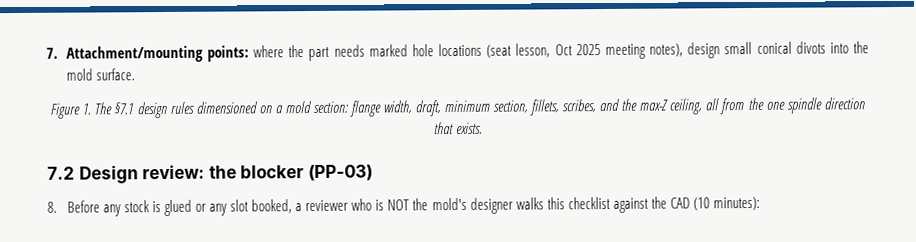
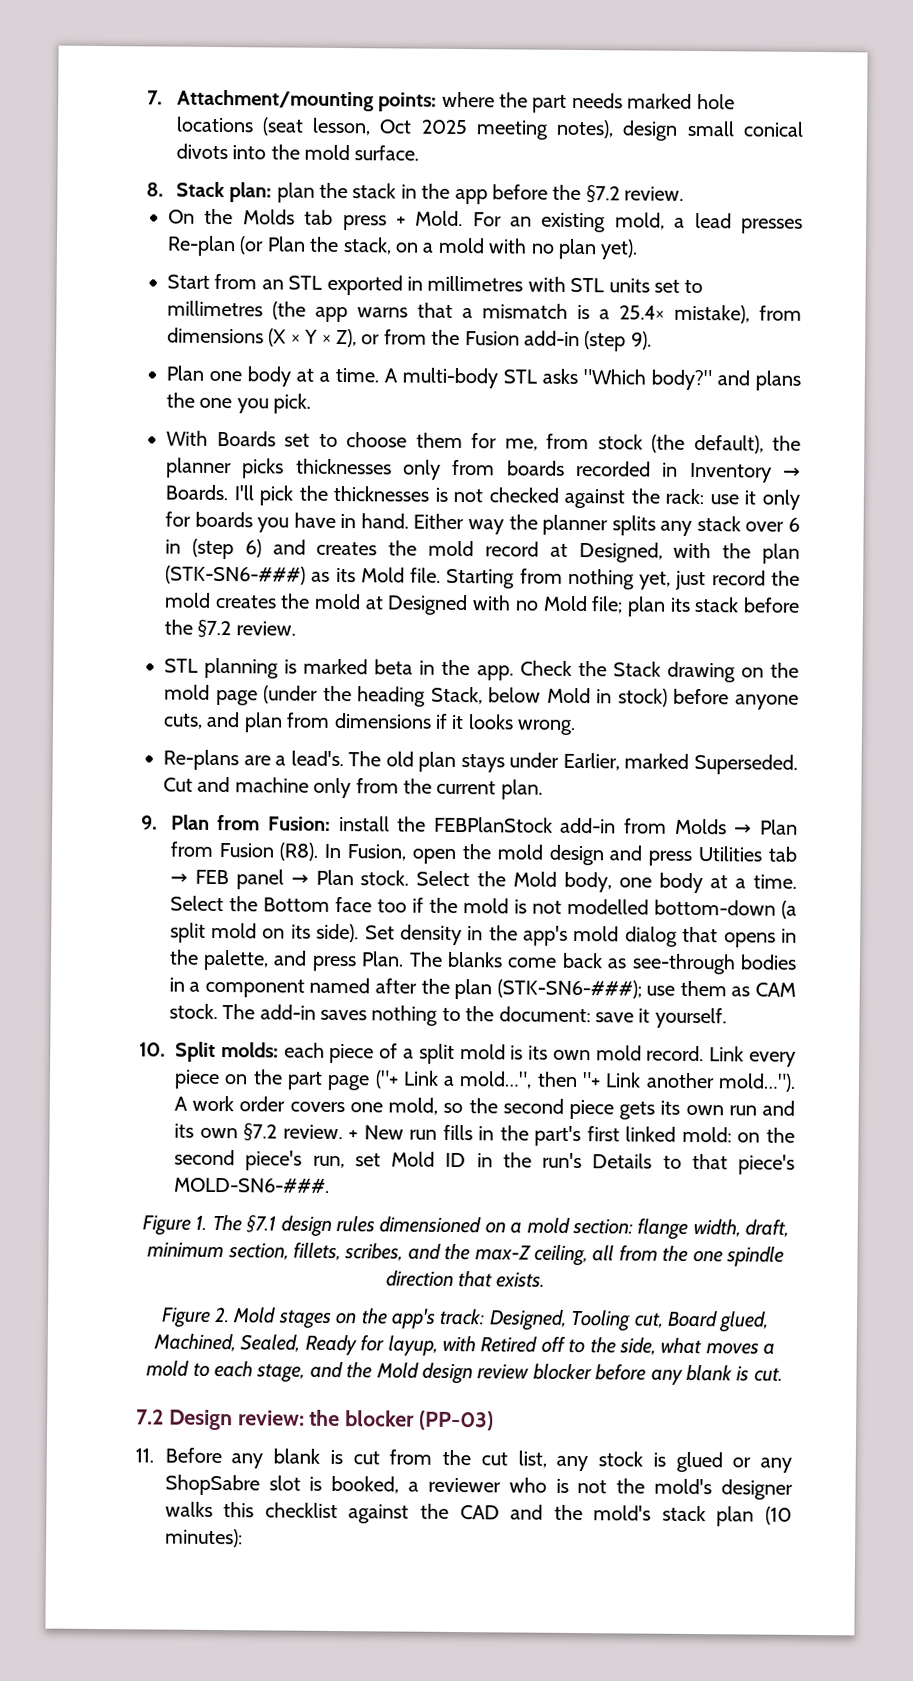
(135, 74) none -> [146,181,685,205] [168,208,803,234] [167,235,639,260] [167,273,704,296] [167,300,802,324] [167,327,652,352] [166,365,801,391] [166,392,312,414] [166,430,801,454] [166,457,801,483] [165,484,801,510] [165,511,800,536] [165,538,801,564] [165,565,800,591] [164,592,800,617] [164,619,296,638] [164,657,800,683] [164,684,799,710] [163,711,577,735] [163,749,799,775] [163,776,543,800] [141,814,798,835] [169,841,798,866] [169,869,797,894] [169,895,798,919] [169,922,797,948] [168,949,798,975] [168,977,796,1000] [168,1003,727,1029] [139,1041,796,1067] [174,1069,796,1092] [174,1095,795,1120] [174,1123,795,1147] [174,1149,795,1175] [174,1177,330,1193] // 8. Stack plan: plan the stack in the app before the §7.2 review. // On the Molds tab press + Mold. For an existing mold, a lead presses Re-plan (or Plan the stack, on a mold with no plan yet). // Start from an STL exported in millimetres with STL units set to millimetres (the app warns that a mismatch is a 25.4× mistake), from dimensions (X × Y × Z), or from the Fusion add-in (step 9). // Plan one body at a time. A multi-body STL asks "Which body?" and plans the one you pick. // With Boards set to choose them for me, from stock (the default), the planner picks thicknesses only from boards recorded in Inventory → Boards. I'll pick the thicknesses is not checked against the rack: use it only for boards you have in hand. Either way the planner splits any stack over 6 in (step 6) and creates the mold record at Designed, with the plan (STK-SN6-###) as its Mold file. Starting from nothing yet, just record the mold creates the mold at Designed with no Mold file; plan its stack before the §7.2 review. // STL planning is marked beta in the app. Check the Stack drawing on the mold page (under the heading Stack, below Mold in stock) before anyone cuts, and plan from dimensions if it looks wrong. // Re-plans are a lead's. The old plan stays under Earlier, marked Superseded. Cut and machine only from the current plan. // 9. Plan from Fusion: install the FEBPlanStock add-in from Molds → Plan from Fusion (R8). In Fusion, open the mold design and press Utilities tab → FEB panel → Plan stock. Select the Mold body, one body at a time. Select the Bottom face too if the mold is not modelled bottom-down (a split mold on its side). Set density in the app's mold dialog that opens in the palette, and press Plan. The blanks come back as see-through bodies in a component named after the plan (STK-SN6-###); use them as CAM stock. The add-in saves nothing to the document: save it yourself. // 10. Split molds: each piece of a split mold is its own mold record. Link every piece on the part page ("+ Link a mold…", then "+ Link another mold…"). A work order covers one mold, so the second piece gets its own run and its own §7.2 review. + New run fills in the part's first linked mold: on the second piece's run, set Mold ID in the run's Details to that piece's MOLD-SN6-###.
(484, 128) none -> [160,1306,770,1333] [152,1333,776,1356] [146,1360,783,1385] // Figure 2. Mold stages on the app's track: Designed, Tooling cut, Board glued, Machined, Sealed, Ready for layup, with Retired off to the side, what moves a mold to each stage, and the Mold design review blocker before any blank is cut.
[47,201,57,213] 8. -> [135,1448,154,1463] 11.
(121, 210) none -> [273,1448,589,1472] blank is cut from the cut list, any
[230,199,250,212] slot -> [164,1474,323,1496] ShopSabre slot is
[387,199,411,211] NOT -> [577,1480,608,1494] not
(690, 203) none -> [510,1504,755,1527] and the mold's stack plan

